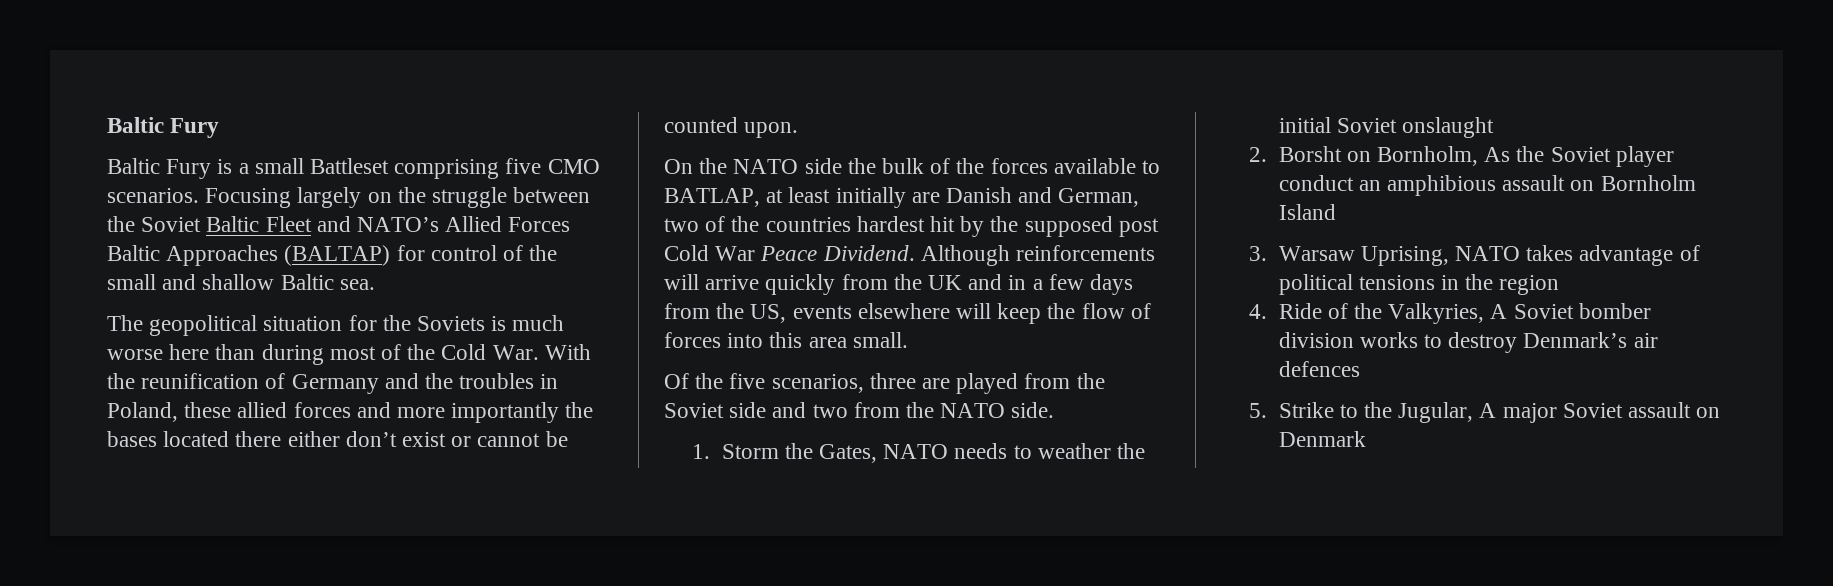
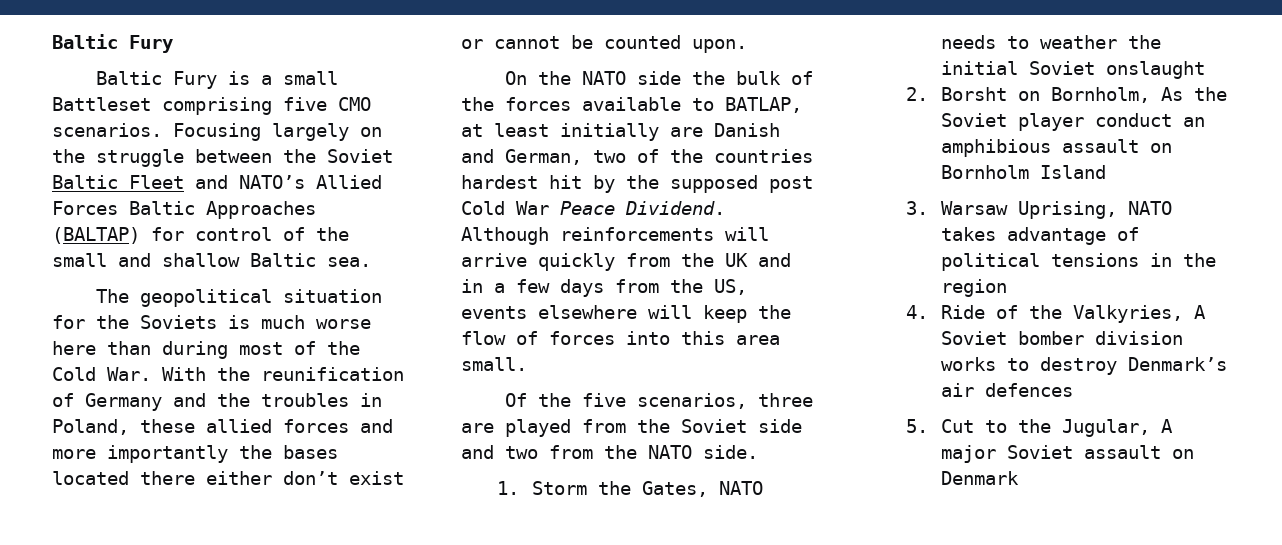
[1278,402,1334,418] Strike -> [941,419,975,433] Cut

